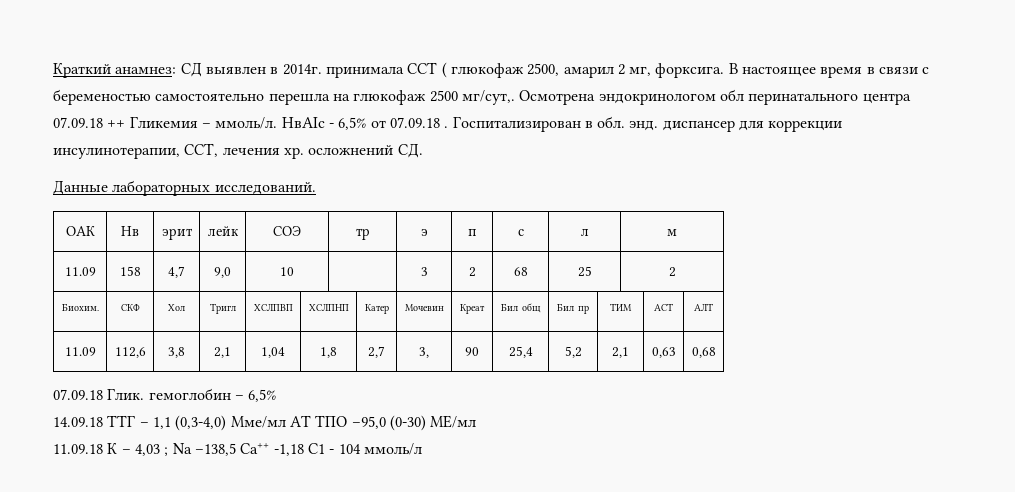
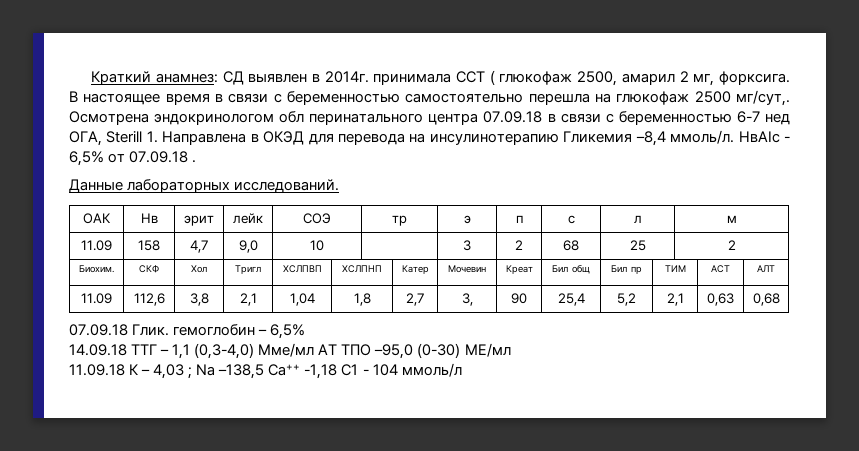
[53,89,151,105] беременостью -> [287,91,400,105] беременностью
[107,116,211,128] ++ Гликемия – -> [547,111,791,125] [69,131,666,146] в связи с беременностью 6-7 нед ОГА, Sterill 1. Направлена в ОКЭД для перевода на инсулинотерапию Гликемия –8,4
[452,116,843,132] [53,143,423,159] Госпитализирован в обл. энд. диспансер для коррекции инсулинотерапии, ССТ, лечения хр. осложнений СД. -> (197, 161) none

